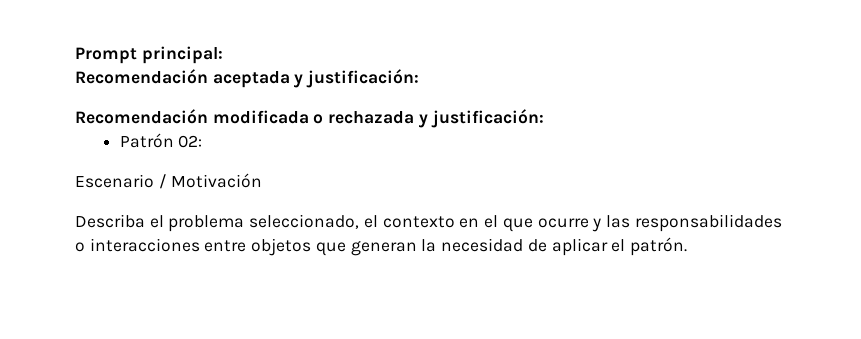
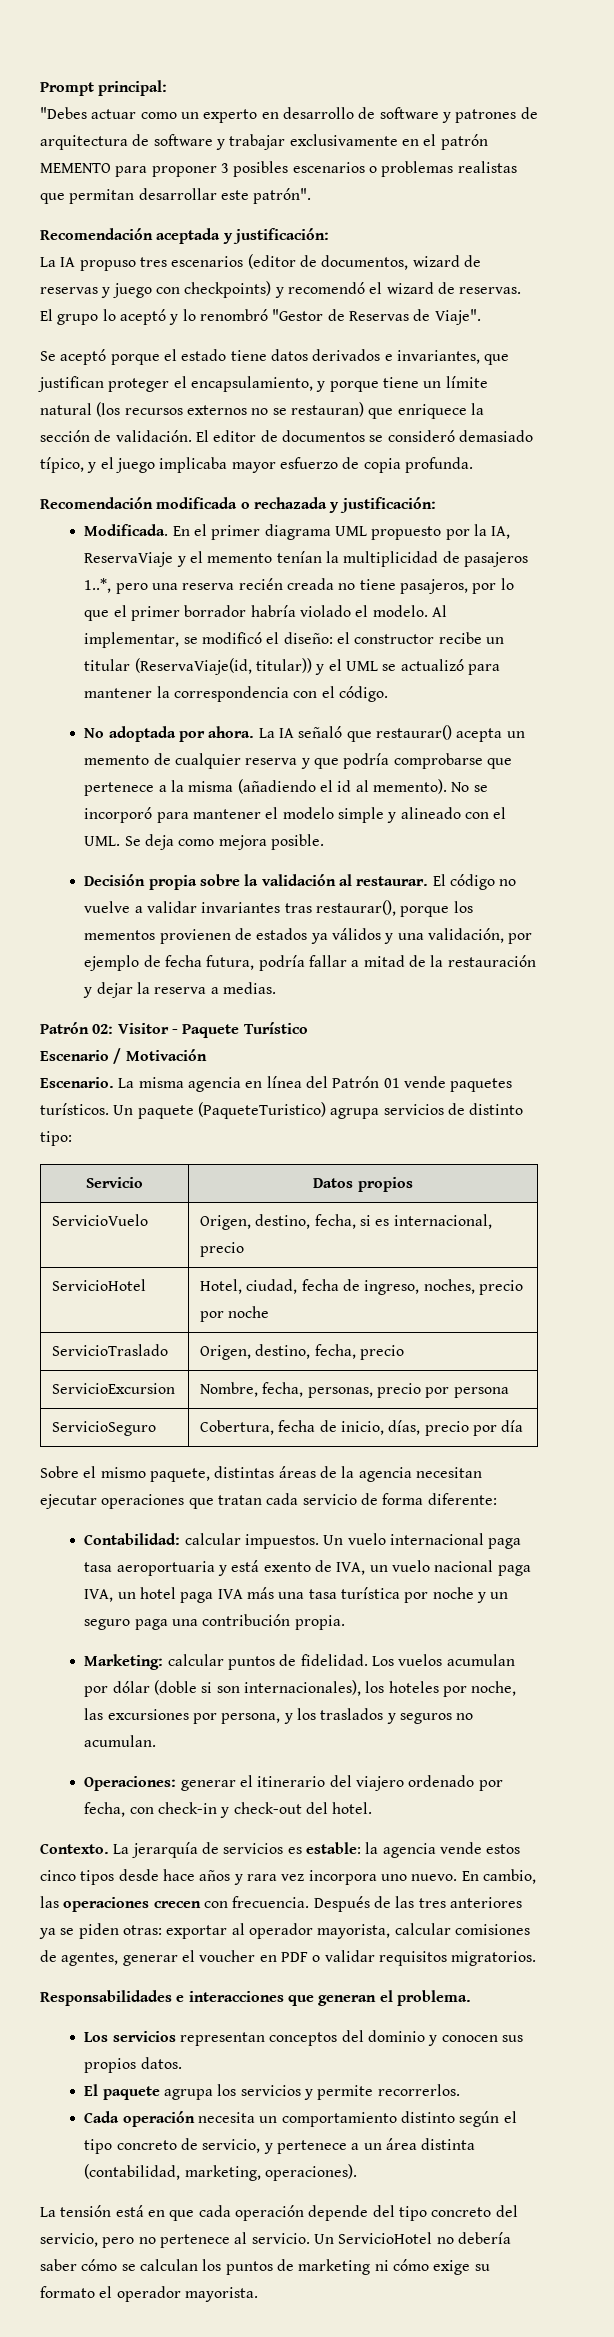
[75,69,420,88] Recomendación aceptada y justificación: -> [40,107,538,123] [40,134,488,150] [40,161,517,177] [40,188,312,204] [40,228,329,244] [40,254,481,271] [40,281,522,298] [40,309,481,325] [40,349,510,365] [38,376,488,392] [40,402,484,419] [40,430,533,442] [40,457,473,473] "Debes actuar como un experto en desarrollo de software y patrones de arquitectura de software y trabajar exclusivamente en el patrón MEMENTO para proponer 3 posibles escenarios o problemas realistas que permitan desarrollar este patrón". // Recomendación aceptada y justificación: // La IA propuso tres escenarios (editor de documentos, wizard de reservas y juego con checkpoints) y recomendó el wizard de reservas. El grupo lo aceptó y lo renombró "Gestor de Reservas de Viaje". // Se aceptó porque el estado tiene datos derivados e invariantes, que justifican proteger el encapsulamiento, y porque tiene un límite natural (los recursos externos no se restauran) que enriquece la sección de validación. El editor de documentos se consideró demasiado típico, y el juego implicaba mayor esfuerzo de copia profunda.
[119,133,203,148] [75,173,263,189] [75,214,782,232] [75,237,687,256] Patrón 02: // Escenario / Motivación // Describa el problema seleccionado, el contexto en el que ocurre y las responsabilidades o interacciones entre objetos que generan la necesidad de aplicar el patrón. -> [84,524,511,540] [84,551,528,567] [84,578,514,594] [84,605,447,621] [84,632,504,648] [84,658,500,675] [84,686,388,702] [84,725,525,742] [84,753,512,769] [84,779,488,796] [84,807,507,823] [84,834,324,850] [84,874,517,890] [84,900,473,917] [84,928,533,944] [84,955,536,971] [83,982,276,998] [40,1022,308,1038] [40,1048,207,1064] [40,1076,513,1092] [40,1102,524,1119] [40,1131,72,1146] [86,1177,143,1188] [313,1177,413,1192] [52,1214,149,1226] [200,1214,492,1230] [200,1242,245,1257] [52,1279,147,1291] [200,1279,524,1295] [200,1306,270,1322] [52,1344,169,1356] [200,1344,405,1360] [52,1383,176,1394] [200,1382,509,1398] [52,1421,157,1436] [200,1420,524,1436] [40,1466,482,1482] [40,1493,497,1509] [84,1533,522,1549] [84,1560,531,1576] [84,1587,509,1603] [84,1614,345,1630] [84,1654,515,1670] [84,1680,517,1697] [84,1708,474,1724] [84,1735,157,1747] [84,1775,503,1791] [84,1802,373,1818] [40,1842,521,1858] [40,1869,536,1885] [40,1896,522,1912] [39,1923,530,1939] [40,1950,537,1966] [40,1990,471,2006] [84,2030,523,2046] [84,2057,182,2073] [84,2084,460,2100] [84,2111,517,2127] [84,2138,476,2154] [84,2164,357,2181] [40,2205,518,2221] [40,2232,511,2248] [40,2259,490,2275] [40,2286,258,2302] Modificada. En el primer diagrama UML propuesto por la IA, ReservaViaje y el memento tenían la multiplicidad de pasajeros 1..*, pero una reserva recién creada no tiene pasajeros, por lo que el primer borrador habría violado el modelo. Al implementar, se modificó el diseño: el constructor recibe un titular (ReservaViaje(id, titular)) y el UML se actualizó para mantener la correspondencia con el código. // No adoptada por ahora. La IA señaló que restaurar() acepta un memento de cualquier reserva y que podría comprobarse que pertenece a la misma (añadiendo el id al memento). No se incorporó para mantener el modelo simple y alineado con el UML. Se deja como mejora posible. // Decisión propia sobre la validación al restaurar. El código no vuelve a validar invariantes tras restaurar(), porque los mementos provienen de estados ya válidos y una validación, por ejemplo de fecha futura, podría fallar a mitad de la restauración y dejar la reserva a medias. // Patrón 02: Visitor - Paquete Turístico // Escenario / Motivación // Escenario. La misma agencia en línea del Patrón 01 vende paquetes turísticos. Un paquete (PaqueteTuristico) agrupa servicios de distinto tipo: // Servicio | Datos propios // ServicioVuelo | Origen, destino, fecha, si es internacional, precio // ServicioHotel | Hotel, ciudad, fecha de ingreso, noches, precio por noche // ServicioTraslado | Origen, destino, fecha, precio // ServicioExcursion | Nombre, fecha, personas, precio por persona // ServicioSeguro | Cobertura, fecha de inicio, días, precio por día // Sobre el mismo paquete, distintas áreas de la agencia necesitan ejecutar operaciones que tratan cada servicio de forma diferente: // Contabilidad: calcular impuestos. Un vuelo internacional paga tasa aeroportuaria y está exento de IVA, un vuelo nacional paga IVA, un hotel paga IVA más una tasa turística por noche y un seguro paga una contribución propia. // Marketing: calcular puntos de fidelidad. Los vuelos acumulan por dólar (doble si son internacionales), los hoteles por noche, las excursiones por persona, y los traslados y seguros no acumulan. // Operaciones: generar el itinerario del viajero ordenado por fecha, con check-in y check-out del hotel. // Contexto. La jerarquía de servicios es estable: la agencia vende estos cinco tipos desde hace años y rara vez incorpora uno nuevo. En cambio, las operaciones crecen con frecuencia. Después de las tres anteriores ya se piden otras: exportar al operador mayorista, calcular comisiones de agentes, generar el voucher en PDF o validar requisitos migratorios. // Responsabilidades e interacciones que generan el problema. // Los servicios representan conceptos del dominio y conocen sus propios datos. // El paquete agrupa los servicios y permite recorrerlos. // Cada operación necesita un comportamiento distinto según el tipo concreto de servicio, y pertenece a un área distinta (contabilidad, marketing, operaciones). // La tensión está en que cada operación depende del tipo concreto del servicio, pero no pertenece al servicio. Un ServicioHotel no debería saber cómo se calculan los puntos de marketing ni cómo exige su formato el operador mayorista.

